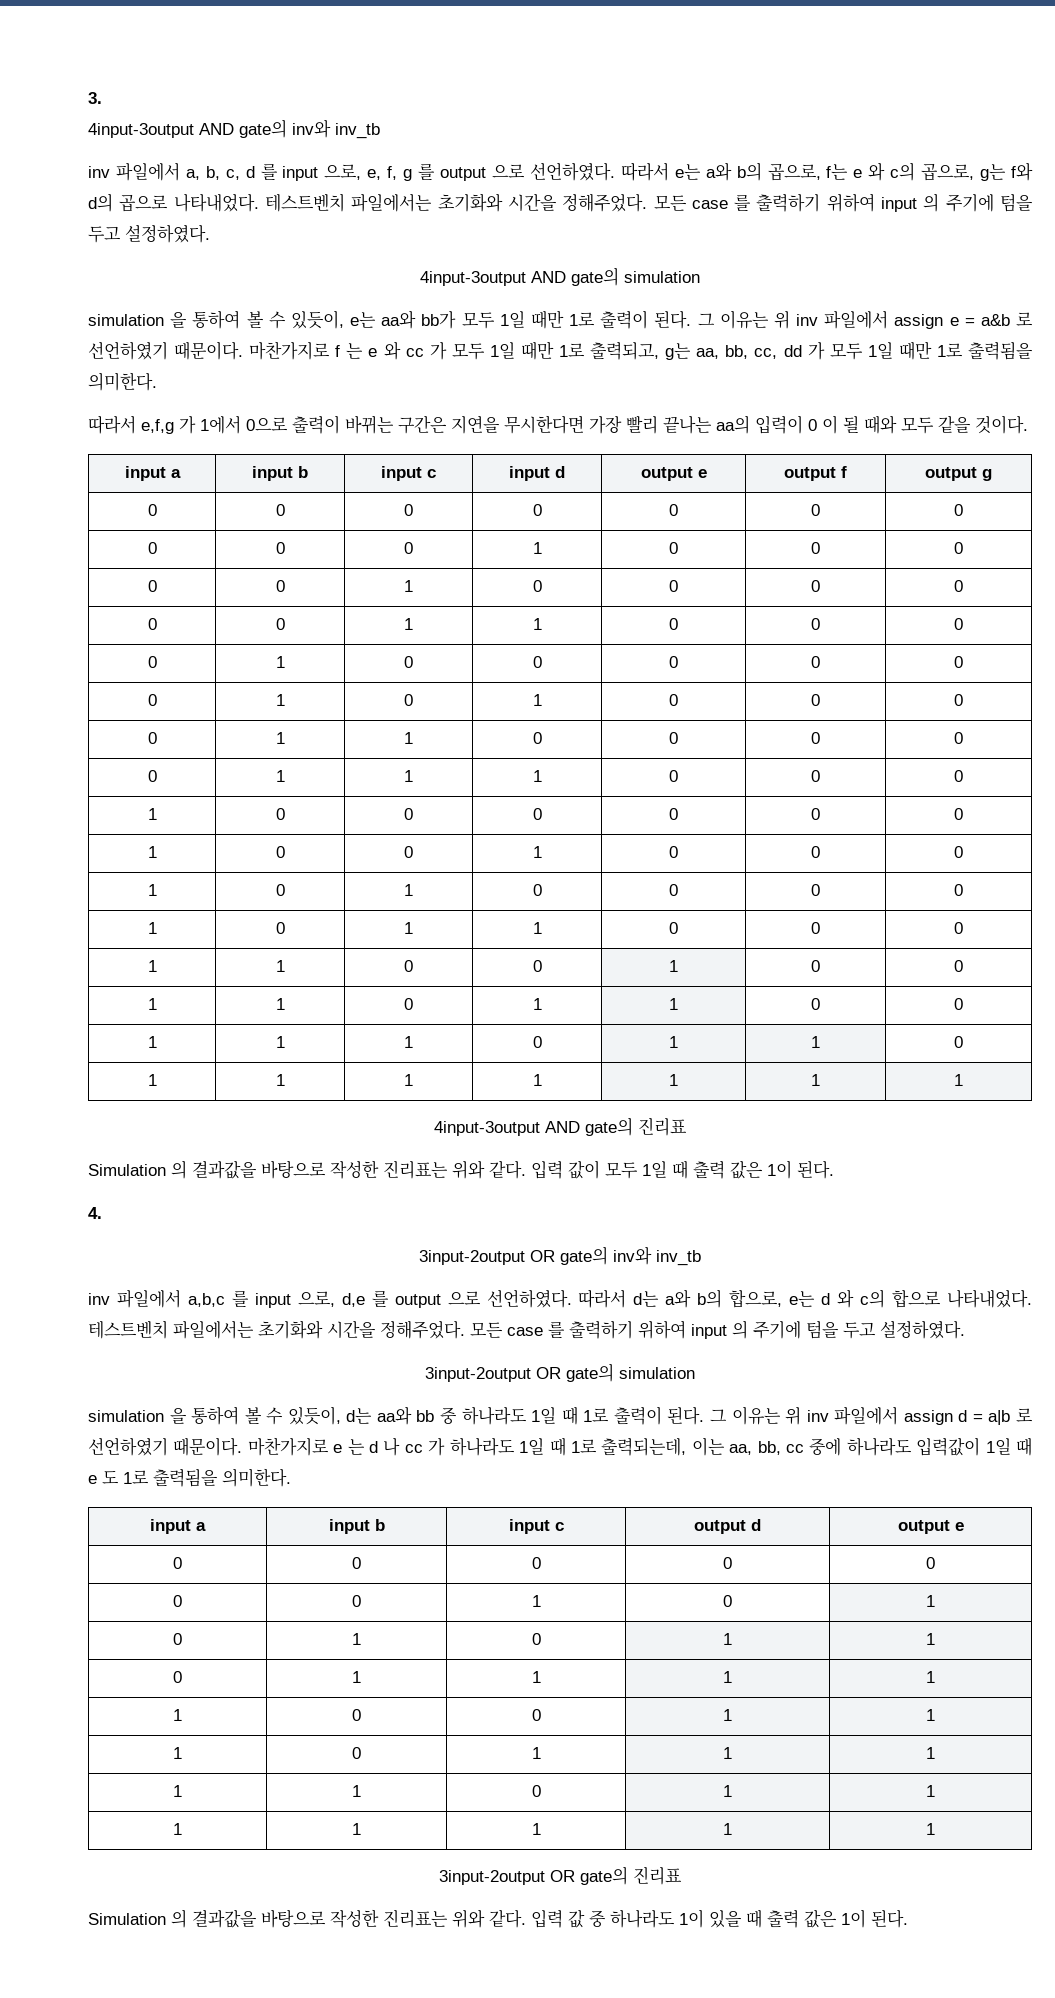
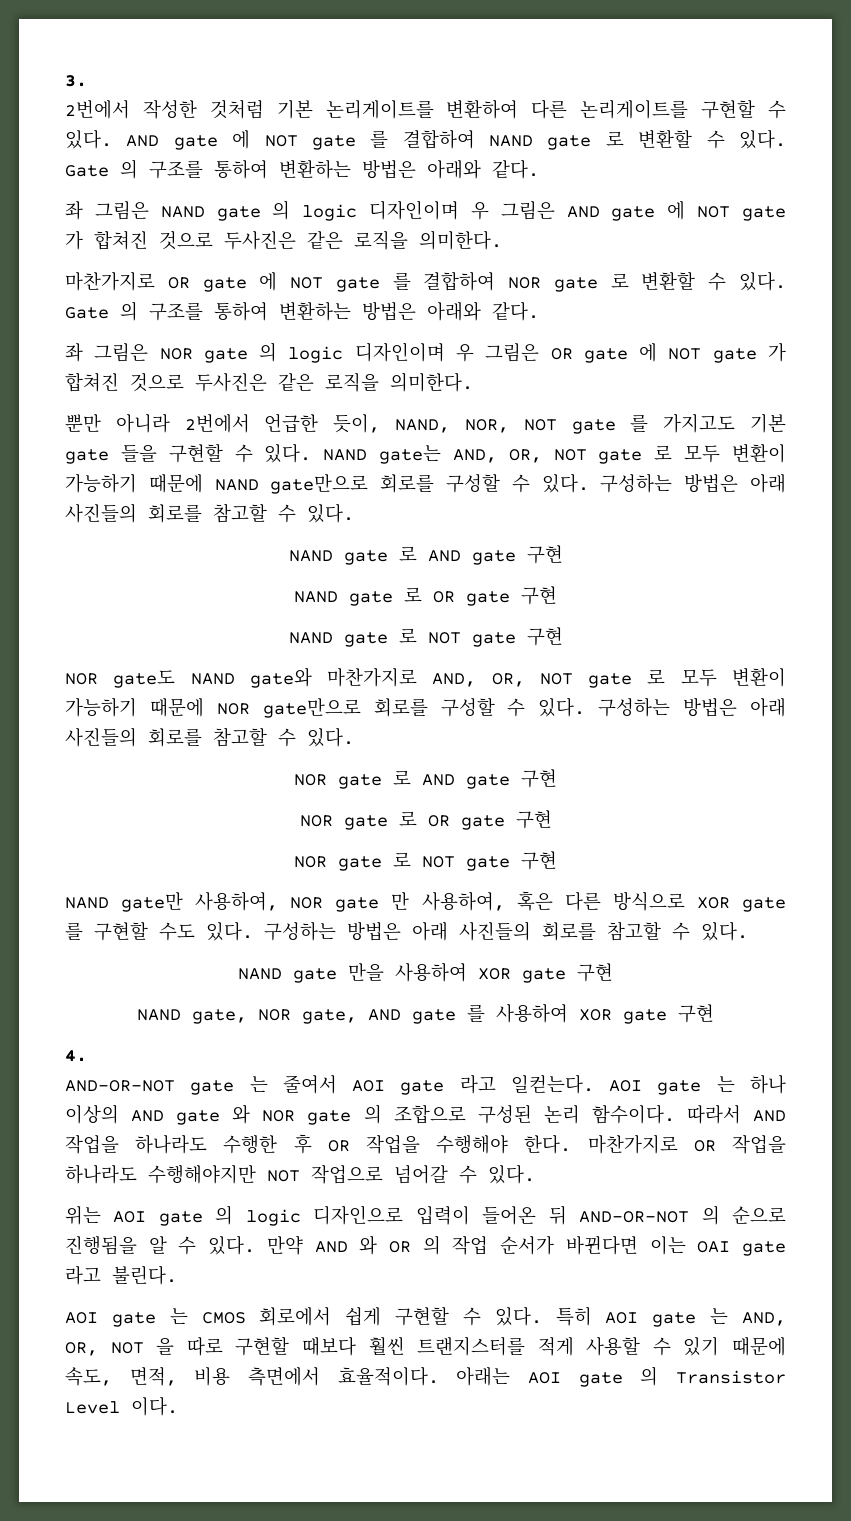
[88,119,380,139] [88,162,1034,181] [88,193,1033,212] [88,224,210,243] [420,267,700,286] [88,310,1033,329] [88,341,1034,360] [88,372,157,391] [88,415,1028,434] [124,466,181,481] [252,466,308,481] [381,466,436,481] [509,466,565,481] [640,467,707,481] [784,466,847,481] [925,467,992,481] [147,504,157,516] [275,504,285,516] [404,504,413,516] [532,504,542,516] [669,504,678,516] [811,504,820,516] [954,504,963,516] [147,542,157,554] [275,542,285,554] [404,542,413,554] [532,542,542,554] [669,542,678,554] [811,542,820,554] [954,542,963,554] [147,580,157,592] [275,580,285,592] [404,580,413,592] [532,580,542,592] [669,580,678,592] [811,580,820,592] [954,580,963,592] [147,618,157,630] [275,618,285,630] [404,618,413,630] [532,618,542,630] [669,618,678,630] [811,618,820,630] [954,618,963,630] [147,656,157,668] [275,656,285,668] [404,656,413,668] [532,656,542,668] [669,656,678,668] [811,656,820,668] [954,656,963,668] [147,694,157,706] [275,694,285,706] [404,694,413,706] [532,694,542,706] [669,694,678,706] [811,694,820,706] [954,694,963,706] [147,732,157,744] [275,732,285,744] [404,732,413,744] [532,732,542,744] [669,732,678,744] [811,732,820,744] [954,732,963,744] [147,770,157,782] [275,770,285,782] [404,770,413,782] [532,770,542,782] [669,770,678,782] [811,770,820,782] [954,770,963,782] [147,808,157,820] [275,808,285,820] [404,808,413,820] [532,808,542,820] [669,808,678,820] [811,808,820,820] [954,808,963,820] [147,846,157,858] [275,846,285,858] [404,846,413,858] [532,846,542,858] [669,846,678,858] [811,846,820,858] [954,846,963,858] [147,884,157,896] [275,884,285,896] [404,884,413,896] [532,884,542,896] [669,884,678,896] [811,884,820,896] [954,884,963,896] [147,922,157,934] [275,922,285,934] [404,922,413,934] [532,922,542,934] [669,922,678,934] [811,922,820,934] [954,922,963,934] [147,960,157,972] [275,960,285,972] [404,960,413,972] [532,960,542,972] [669,960,678,972] [811,960,820,972] [954,960,963,972] [147,998,157,1010] [275,998,285,1010] [404,998,413,1010] [532,998,542,1010] [669,998,678,1010] [811,998,820,1010] [954,998,963,1010] [147,1036,157,1048] [275,1036,285,1048] [404,1036,413,1048] [532,1036,542,1048] [669,1036,678,1048] [811,1036,820,1048] [954,1036,963,1048] [147,1074,157,1086] [275,1074,285,1086] [404,1074,413,1086] [532,1074,542,1086] [669,1074,678,1086] [811,1074,820,1086] [954,1074,963,1086] [434,1117,687,1136] [88,1160,834,1179] [88,1207,102,1219] [419,1246,701,1266] [88,1289,1033,1308] [88,1320,965,1339] [425,1363,695,1382] [88,1406,1033,1425] [88,1437,1032,1456] [88,1468,291,1487] [150,1519,206,1534] [328,1519,385,1534] [508,1519,564,1534] [694,1519,761,1534] [897,1520,964,1534] [173,1557,182,1569] [352,1557,361,1569] [531,1557,541,1569] [723,1557,732,1569] [926,1557,935,1569] [173,1595,182,1607] [352,1595,361,1607] [531,1595,541,1607] [723,1595,732,1607] [926,1595,935,1607] [173,1633,182,1645] [352,1633,361,1645] [531,1633,541,1645] [723,1633,732,1645] [926,1633,935,1645] [173,1671,182,1683] [352,1671,361,1683] [531,1671,541,1683] [723,1671,732,1683] [926,1671,935,1683] [173,1709,182,1721] [352,1709,361,1721] [531,1709,541,1721] [723,1709,732,1721] [926,1709,935,1721] [173,1747,182,1759] [352,1747,361,1759] [531,1747,541,1759] [723,1747,732,1759] [926,1747,935,1759] [173,1785,182,1797] [352,1785,361,1797] [531,1785,541,1797] [723,1785,732,1797] [926,1785,935,1797] [173,1823,182,1835] [352,1823,361,1835] [531,1823,541,1835] [723,1823,732,1835] [926,1823,935,1835] [439,1866,682,1885] [88,1909,908,1928] 4input-3output AND gate의 inv와 inv_tb // inv 파일에서 a, b, c, d 를 input 으로, e, f, g 를 output 으로 선언하였다. 따라서 e는 a와 b의 곱으로, f는 e 와 c의 곱으로, g는 f와 d의 곱으로 나타내었다. 테스트벤치 파일에서는 초기화와 시간을 정해주었다. 모든 case 를 출력하기 위하여 input 의 주기에 텀을 두고 설정하였다. // 4input-3output AND gate의 simulation // simulation 을 통하여 볼 수 있듯이, e는 aa와 bb가 모두 1일 때만 1로 출력이 된다. 그 이유는 위 inv 파일에서 assign e = a&b 로 선언하였기 때문이다. 마찬가지로 f 는 e 와 cc 가 모두 1일 때만 1로 출력되고, g는 aa, bb, cc, dd 가 모두 1일 때만 1로 출력됨을 의미한다. // 따라서 e,f,g 가 1에서 0으로 출력이 바뀌는 구간은 지연을 무시한다면 가장 빨리 끝나는 aa의 입력이 0 이 될 때와 모두 같을 것이다. // input a | input b | input c | input d | output e | output f | output g // 0 | 0 | 0 | 0 | 0 | 0 | 0 // 0 | 0 | 0 | 1 | 0 | 0 | 0 // 0 | 0 | 1 | 0 | 0 | 0 | 0 // 0 | 0 | 1 | 1 | 0 | 0 | 0 // 0 | 1 | 0 | 0 | 0 | 0 | 0 // 0 | 1 | 0 | 1 | 0 | 0 | 0 // 0 | 1 | 1 | 0 | 0 | 0 | 0 // 0 | 1 | 1 | 1 | 0 | 0 | 0 // 1 | 0 | 0 | 0 | 0 | 0 | 0 // 1 | 0 | 0 | 1 | 0 | 0 | 0 // 1 | 0 | 1 | 0 | 0 | 0 | 0 // 1 | 0 | 1 | 1 | 0 | 0 | 0 // 1 | 1 | 0 | 0 | 1 | 0 | 0 // 1 | 1 | 0 | 1 | 1 | 0 | 0 // 1 | 1 | 1 | 0 | 1 | 1 | 0 // 1 | 1 | 1 | 1 | 1 | 1 | 1 // 4input-3output AND gate의 진리표 // Simulation 의 결과값을 바탕으로 작성한 진리표는 위와 같다. 입력 값이 모두 1일 때 출력 값은 1이 된다. // 4. // 3input-2output OR gate의 inv와 inv_tb // inv 파일에서 a,b,c 를 input 으로, d,e 를 output 으로 선언하였다. 따라서 d는 a와 b의 합으로, e는 d 와 c의 합으로 나타내었다. 테스트벤치 파일에서는 초기화와 시간을 정해주었다. 모든 case 를 출력하기 위하여 input 의 주기에 텀을 두고 설정하였다. // 3input-2output OR gate의 simulation // simulation 을 통하여 볼 수 있듯이, d는 aa와 bb 중 하나라도 1일 때 1로 출력이 된다. 그 이유는 위 inv 파일에서 assign d = a|b 로 선언하였기 때문이다. 마찬가지로 e 는 d 나 cc 가 하나라도 1일 때 1로 출력되는데, 이는 aa, bb, cc 중에 하나라도 입력값이 1일 때 e 도 1로 출력됨을 의미한다. // input a | input b | input c | output d | output e // 0 | 0 | 0 | 0 | 0 // 0 | 0 | 1 | 0 | 1 // 0 | 1 | 0 | 1 | 1 // 0 | 1 | 1 | 1 | 1 // 1 | 0 | 0 | 1 | 1 // 1 | 0 | 1 | 1 | 1 // 1 | 1 | 0 | 1 | 1 // 1 | 1 | 1 | 1 | 1 // 3input-2output OR gate의 진리표 // Simulation 의 결과값을 바탕으로 작성한 진리표는 위와 같다. 입력 값 중 하나라도 1이 있을 때 출력 값은 1이 된다. -> [65,99,787,119] [65,129,786,150] [65,159,539,179] [65,200,786,221] [65,230,502,250] [65,271,786,292] [65,301,539,321] [65,342,787,363] [65,372,473,392] [65,413,787,434] [65,443,786,464] [65,473,786,494] [65,503,354,523] [288,545,563,565] [294,586,557,606] [288,627,563,647] [65,667,786,688] [65,697,786,718] [65,727,354,747] [294,769,557,789] [299,810,552,830] [294,851,557,871] [65,891,786,912] [65,921,748,941] [238,963,613,983] [137,1004,714,1024] [65,1050,87,1062] [65,1074,786,1095] [65,1104,787,1125] [65,1134,786,1154] [65,1164,535,1184] [65,1205,787,1226] [65,1235,786,1256] [65,1265,177,1285] [65,1306,786,1327] [65,1336,787,1356] [65,1366,786,1387] [65,1396,178,1416] 2번에서 작성한 것처럼 기본 논리게이트를 변환하여 다른 논리게이트를 구현할 수 있다. AND gate 에 NOT gate 를 결합하여 NAND gate 로 변환할 수 있다. Gate 의 구조를 통하여 변환하는 방법은 아래와 같다. // 좌 그림은 NAND gate 의 logic 디자인이며 우 그림은 AND gate 에 NOT gate 가 합쳐진 것으로 두사진은 같은 로직을 의미한다. // 마찬가지로 OR gate 에 NOT gate 를 결합하여 NOR gate 로 변환할 수 있다. Gate 의 구조를 통하여 변환하는 방법은 아래와 같다. // 좌 그림은 NOR gate 의 logic 디자인이며 우 그림은 OR gate 에 NOT gate 가 합쳐진 것으로 두사진은 같은 로직을 의미한다. // 뿐만 아니라 2번에서 언급한 듯이, NAND, NOR, NOT gate 를 가지고도 기본 gate 들을 구현할 수 있다. NAND gate는 AND, OR, NOT gate 로 모두 변환이 가능하기 때문에 NAND gate만으로 회로를 구성할 수 있다. 구성하는 방법은 아래 사진들의 회로를 참고할 수 있다. // NAND gate 로 AND gate 구현 // NAND gate 로 OR gate 구현 // NAND gate 로 NOT gate 구현 // NOR gate도 NAND gate와 마찬가지로 AND, OR, NOT gate 로 모두 변환이 가능하기 때문에 NOR gate만으로 회로를 구성할 수 있다. 구성하는 방법은 아래 사진들의 회로를 참고할 수 있다. // NOR gate 로 AND gate 구현 // NOR gate 로 OR gate 구현 // NOR gate 로 NOT gate 구현 // NAND gate만 사용하여, NOR gate 만 사용하여, 혹은 다른 방식으로 XOR gate 를 구현할 수도 있다. 구성하는 방법은 아래 사진들의 회로를 참고할 수 있다. // NAND gate 만을 사용하여 XOR gate 구현 // NAND gate, NOR gate, AND gate 를 사용하여 XOR gate 구현 // 4. // AND-OR-NOT gate 는 줄여서 AOI gate 라고 일컫는다. AOI gate 는 하나 이상의 AND gate 와 NOR gate 의 조합으로 구성된 논리 함수이다. 따라서 AND 작업을 하나라도 수행한 후 OR 작업을 수행해야 한다. 마찬가지로 OR 작업을 하나라도 수행해야지만 NOT 작업으로 넘어갈 수 있다. // 위는 AOI gate 의 logic 디자인으로 입력이 들어온 뒤 AND-OR-NOT 의 순으로 진행됨을 알 수 있다. 만약 AND 와 OR 의 작업 순서가 바뀐다면 이는 OAI gate 라고 불린다. // AOI gate 는 CMOS 회로에서 쉽게 구현할 수 있다. 특히 AOI gate 는 AND, OR, NOT 을 따로 구현할 때보다 훨씬 트랜지스터를 적게 사용할 수 있기 때문에 속도, 면적, 비용 측면에서 효율적이다. 아래는 AOI gate 의 Transistor Level 이다.

